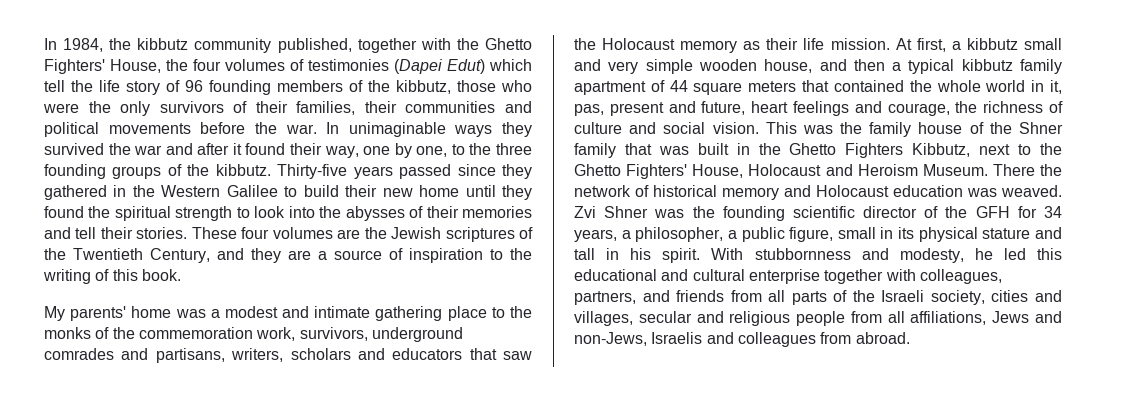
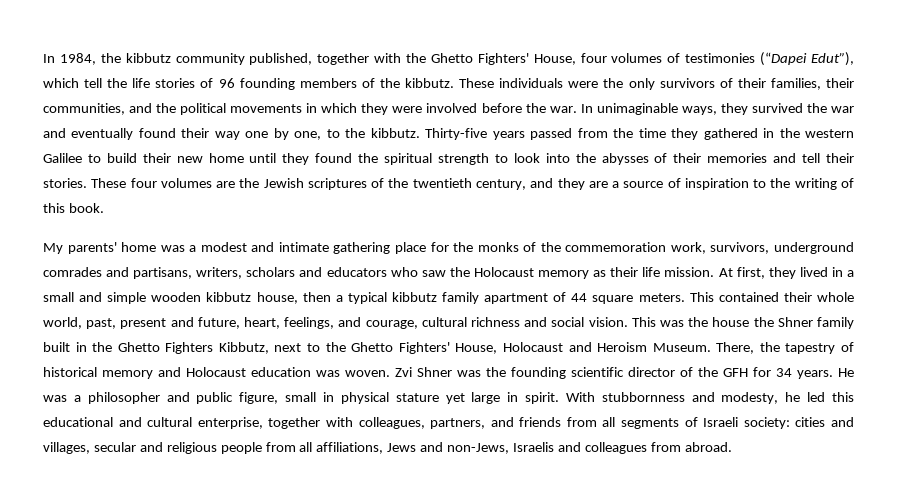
[166,59,188,71] the -> (576, 59) none
[394,59,485,74] (Dapei Edut) -> [760,52,854,66] (“Dapei Edut”),
[126,81,160,95] story -> [155,78,196,88] stories
[396,80,532,94] kibbutz, those who -> [405,78,564,88] kibbutz. These individuals
[405,101,532,113] [44,122,191,137] communities and political movements -> [43,103,478,115] communities, and the political movements in which they were involved
[454,125,493,137] ways -> [681,106,717,115] ways,
[197,143,242,155] after it -> [71,128,134,140] eventually
[324,146,359,158] way, -> [214,131,240,140] way
[495,143,532,155] [44,164,210,179] three founding groups of the -> (366, 133) none
[457,164,496,176] since -> [577,128,666,138] from the time
[161,185,221,197] Western -> [805,129,855,138] western
[73,248,210,263] Twentieth Century, -> [412,178,526,190] twentieth century,
[491,307,505,318] to -> [430,242,449,252] for
[469,348,497,360] that -> [390,267,418,277] who
[951,38,1018,50] a kibbutz -> [768,267,854,279] they lived in a
[608,61,639,74] very -> (103, 297) none
[764,59,847,73] house, and -> [206,292,298,304] kibbutz house,
[748,80,1062,94] [574,101,1063,116] [574,122,622,134] meters that contained the whole world in it, pas, present and future, heart feelings and courage, the richness of culture -> [638,292,854,302] [43,317,520,329] meters. This contained their whole world, past, present and future, heart, feelings, and courage, cultural richness
[869,122,984,137] family house of -> [712,317,750,327] house
[624,143,689,155] that was -> (855, 323) none
[992,164,1062,176] [574,185,631,197] There the network -> [716,342,836,354] There, the tapestry
[1001,185,1062,197] weaved. -> [345,370,390,377] woven.
[574,227,737,242] years, a philosopher, a -> [797,368,854,379] [43,392,190,404] years. He was a philosopher and
[898,227,915,239] its -> (334, 397) none
[1035,227,1062,239] [574,248,652,260] and tall in his -> [445,392,519,404] yet large in
[748,269,820,284] enterprise -> [197,417,263,429] enterprise,
[791,290,985,305] parts of the Israeli society, -> [621,417,790,429] segments of Israeli society:

